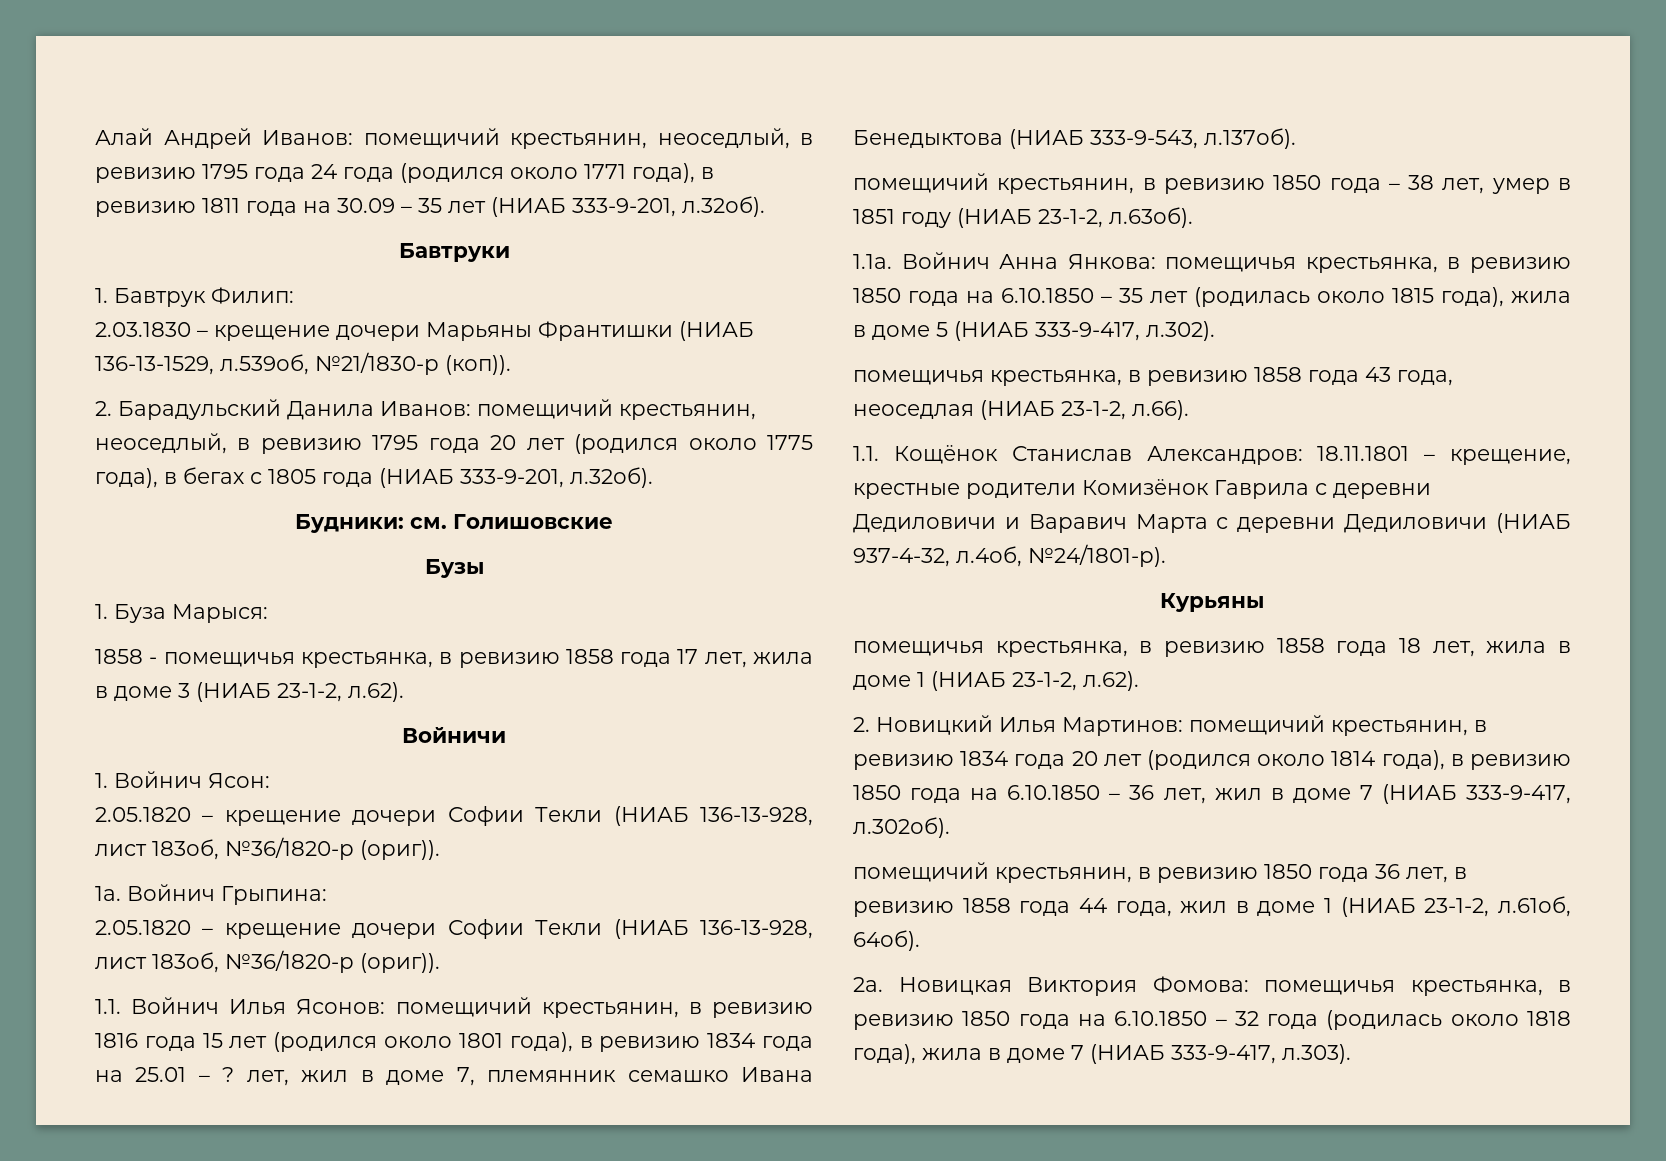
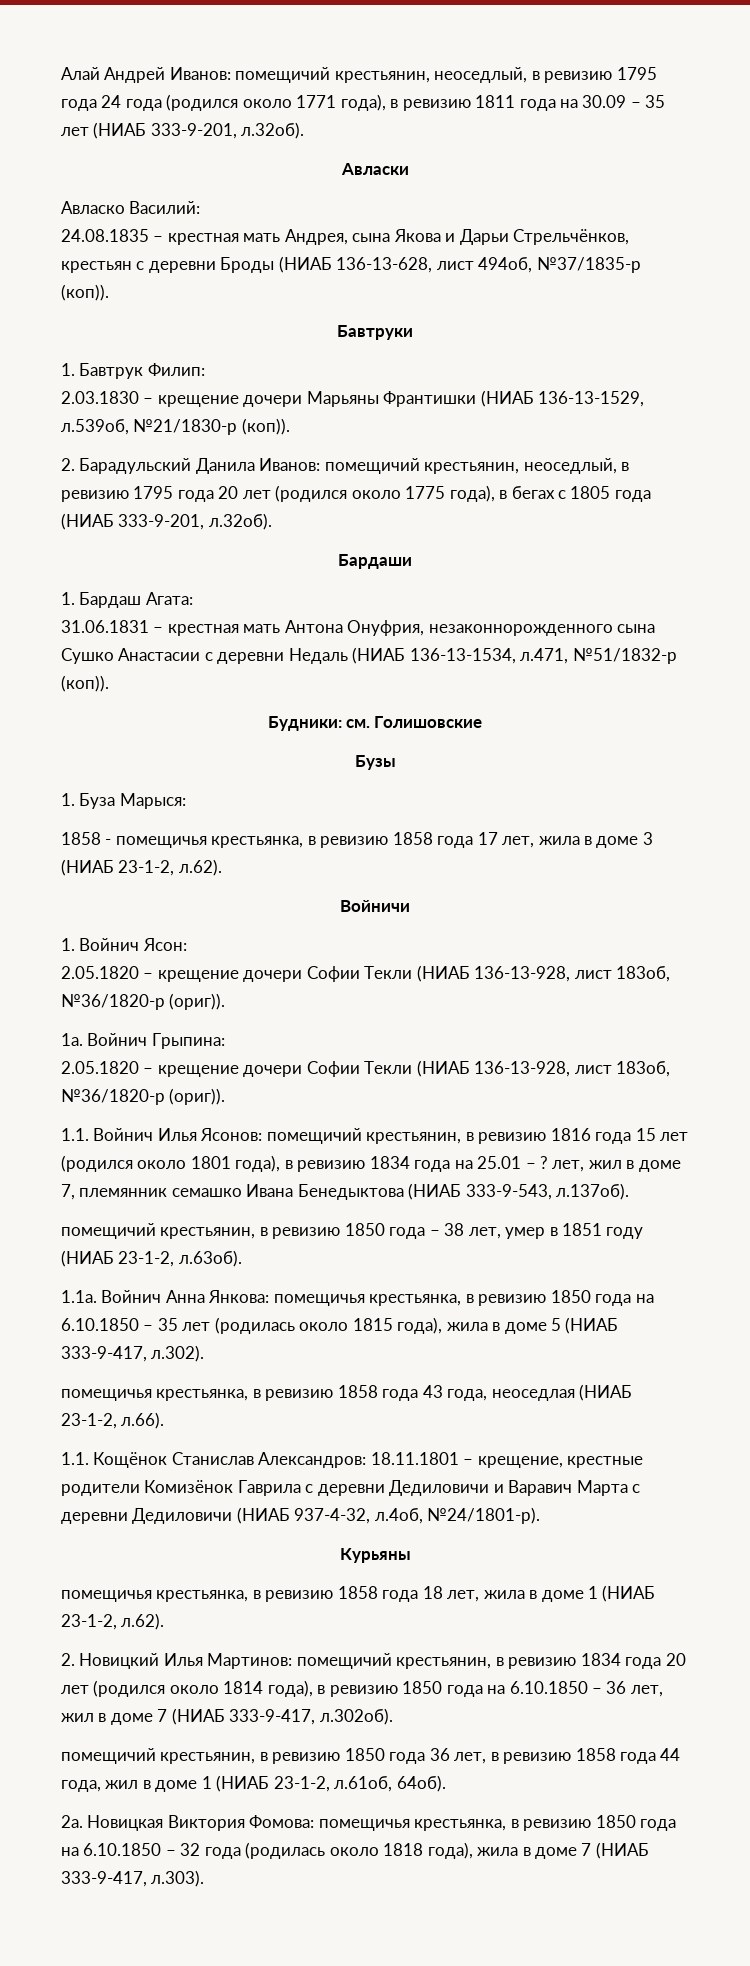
(765, 206) none -> [340,163,409,175] [61,201,201,214] [61,229,630,245] [61,256,641,273] [61,284,109,301] // Авласки // Авласко Василий: // 24.08.1835 – крестная мать Андрея, сына Якова и Дарьи Стрельчёнков, крестьян с деревни Броды (НИАБ 136-13-628, лист 494об, №37/1835-р (коп)).
(653, 477) none -> [338,554,412,569] [61,592,193,608] [61,620,656,636] [61,647,677,664] [61,675,109,692] // Бардаши // 1. Бардаш Агата: // 31.06.1831 – крестная мать Антона Онуфрия, незаконнорожденного сына Сушко Анастасии с деревни Недаль (НИАБ 136-13-1534, л.471, №51/1832-р (коп)).

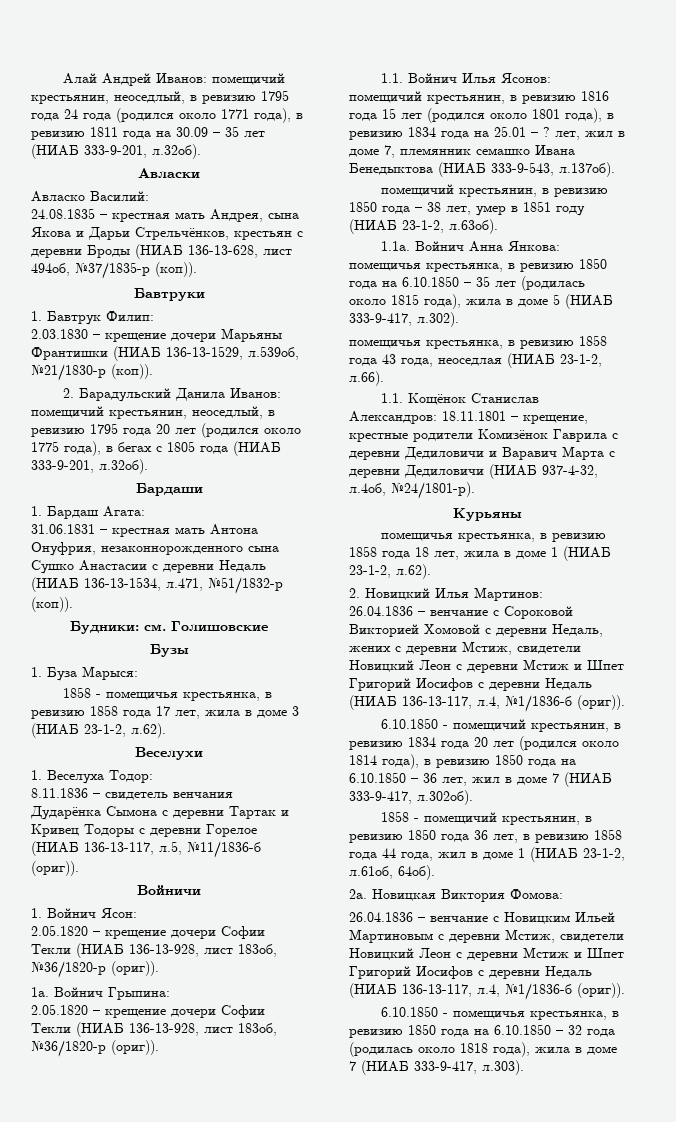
(222, 867) none -> [135,747,203,760] [31,770,153,784] [31,788,233,800] [30,806,289,820] [31,824,257,837] [31,841,261,858] [31,861,79,876] // Веселухи // 1. Веселуха Тодор: // 8.11.1836 – свидетель венчания Дударёнка Сымона с деревни Тартак и Кривец Тодоры с деревни Горелое (НИАБ 136-13-117, л.5, №11/1836-б (ориг)).
(293, 1661) none -> [349,606,573,619] [349,624,603,637] [349,641,581,655] [349,659,624,673] [349,678,592,691] [349,695,625,712] [381,718,449,729] // 26.04.1836 – венчание с Сороковой Викторией Хомовой с деревни Недаль, жених с деревни Мстиж, свидетели Новицкий Леон с деревни Мстиж и Шпет Григорий Иосифов с деревни Недаль (НИАБ 136-13-117, л.4, №1/1836-б (ориг)). // 6.10.1850 -
(393, 1716) none -> [381,811,420,822] 1858 -
(315, 1821) none -> [349,912,615,924] [349,929,624,943] [349,947,624,961] [349,966,592,979] [349,983,625,1000] [381,1006,449,1017] // 26.04.1836 – венчание с Новицким Ильей Мартиновым с деревни Мстиж, свидетели Новицкий Леон с деревни Мстиж и Шпет Григорий Иосифов с деревни Недаль (НИАБ 136-13-117, л.4, №1/1836-б (ориг)). // 6.10.1850 -

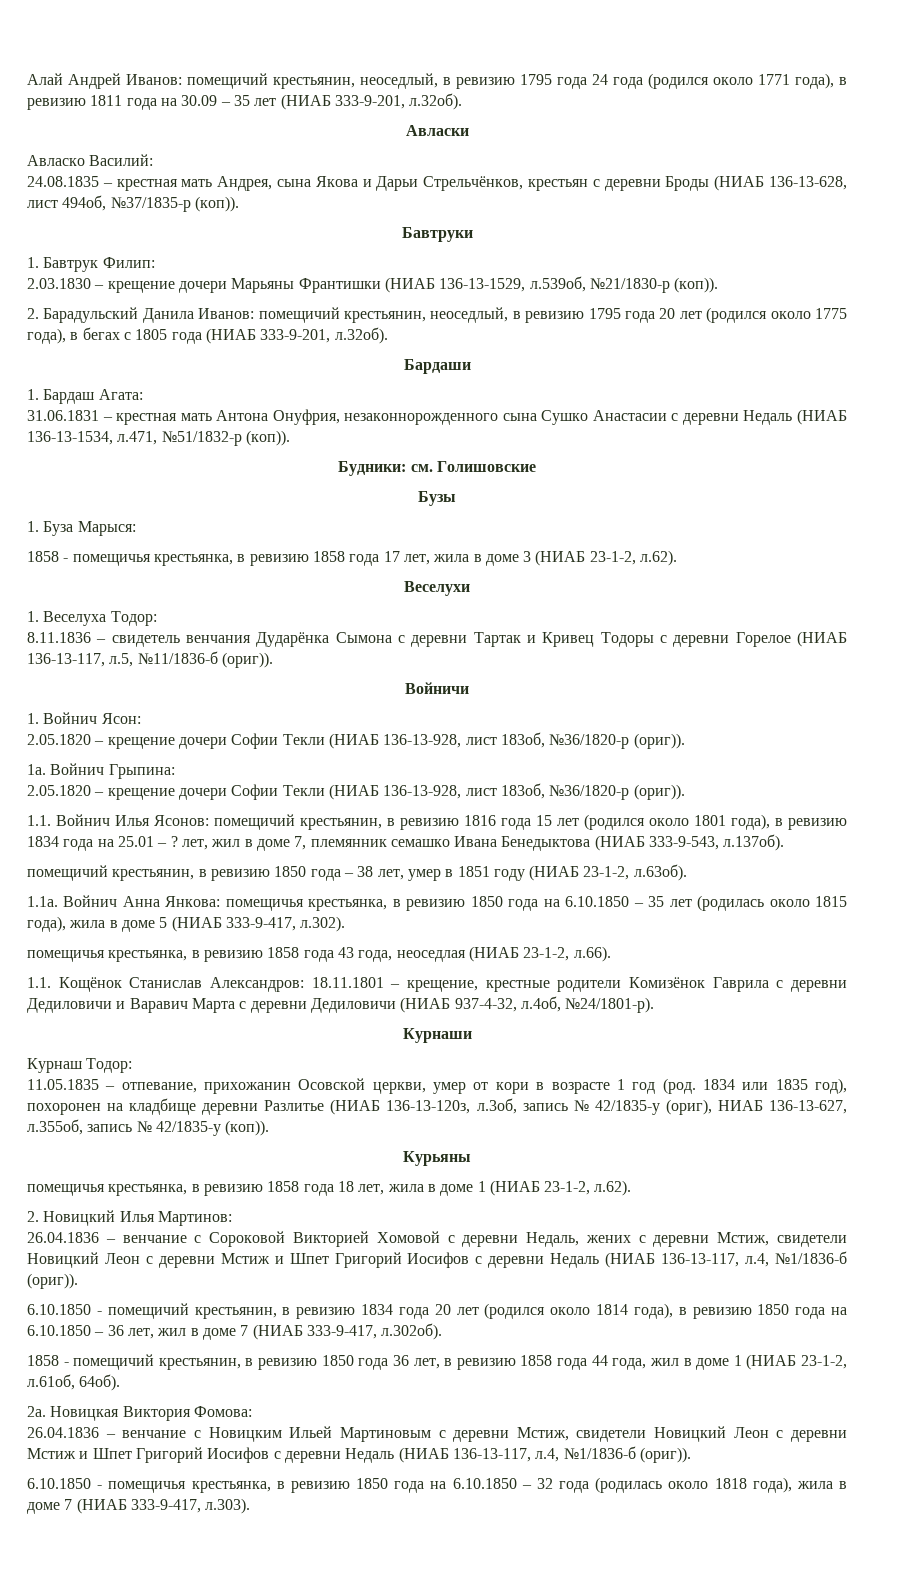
(475, 490) none -> [402,1028,472,1043] [27,1058,133,1073] [27,1078,848,1094] [27,1098,848,1115] [27,1119,270,1136] // Курнаши // Курнаш Тодор: // 11.05.1835 – отпевание, прихожанин Осовской церкви, умер от кори в возрасте 1 год (род. 1834 или 1835 год), похоронен на кладбище деревни Разлитье (НИАБ 136-13-120з, л.3об, запись № 42/1835-у (ориг), НИАБ 136-13-627, л.355об, запись № 42/1835-у (коп)).

